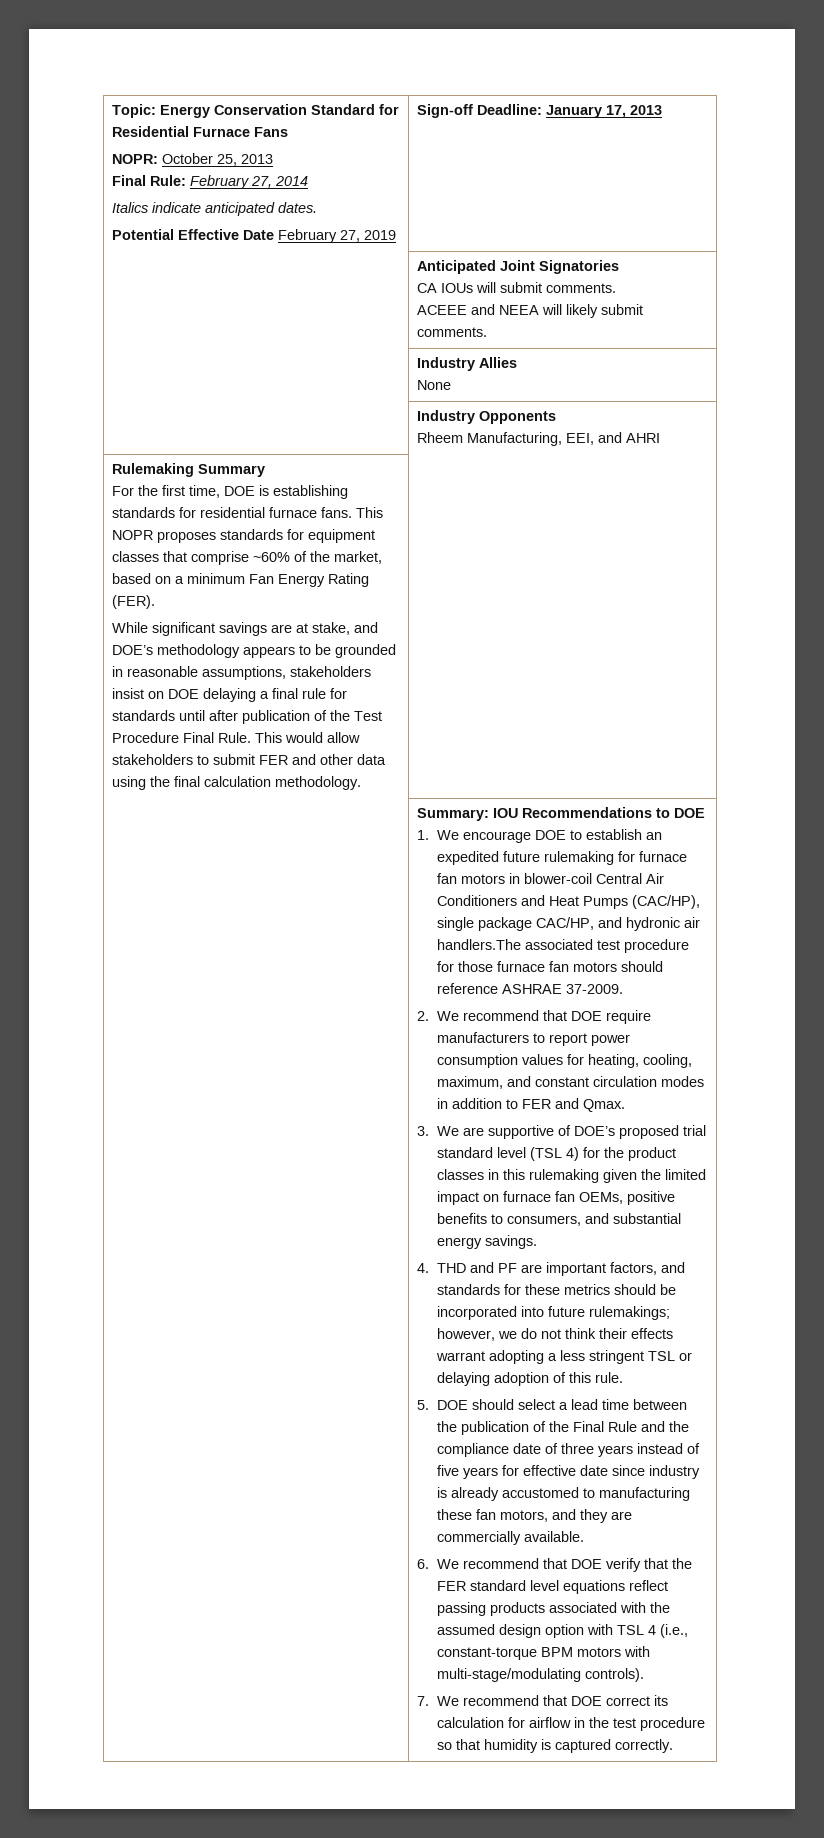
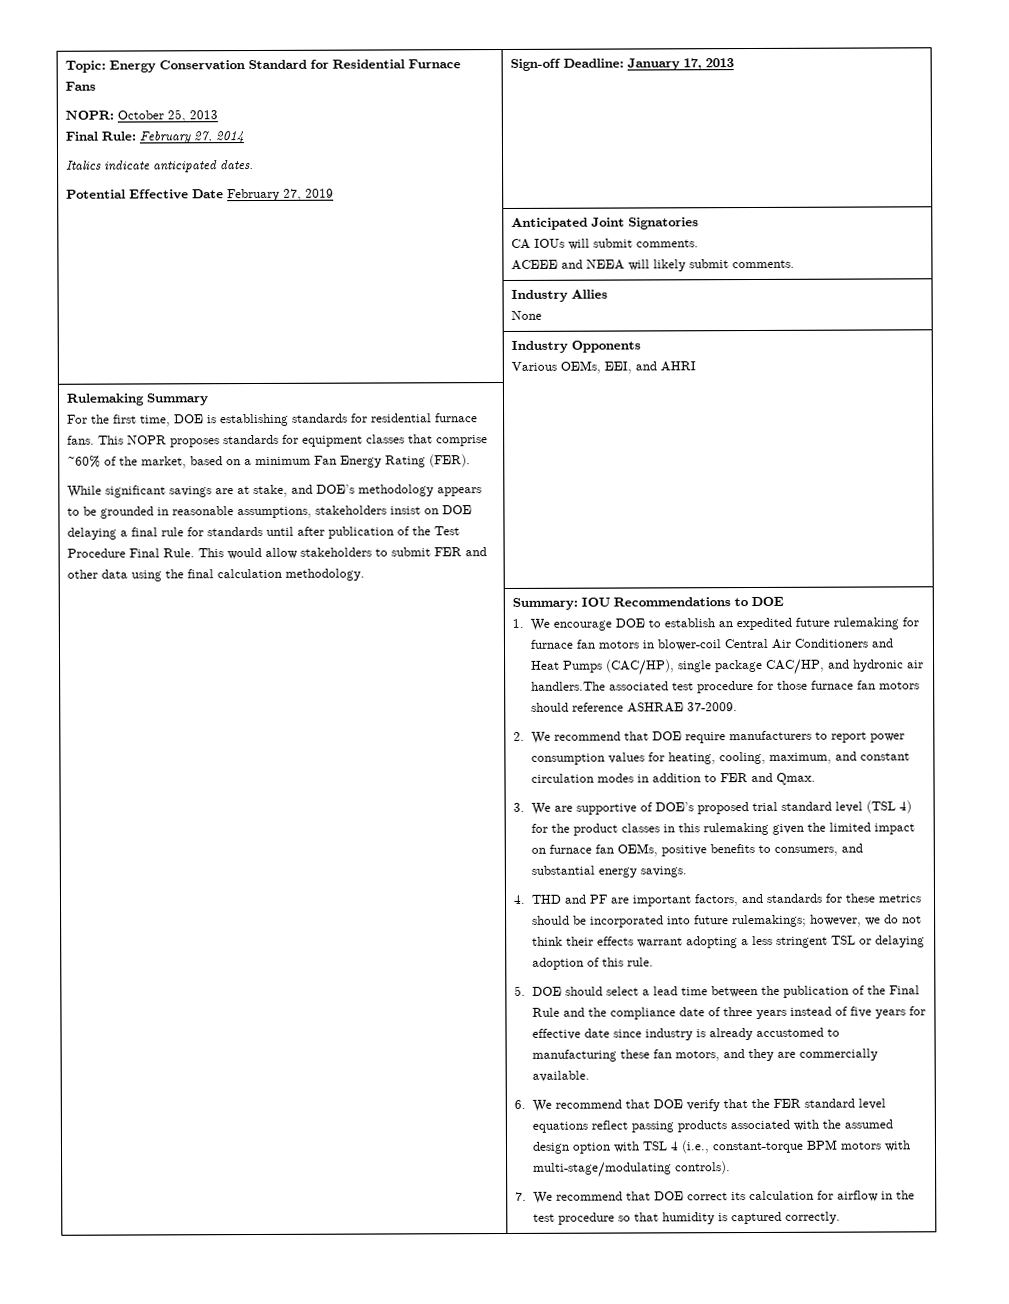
[417,432,563,446] Rheem Manufacturing, -> [511,360,602,374] Various OEMs,

